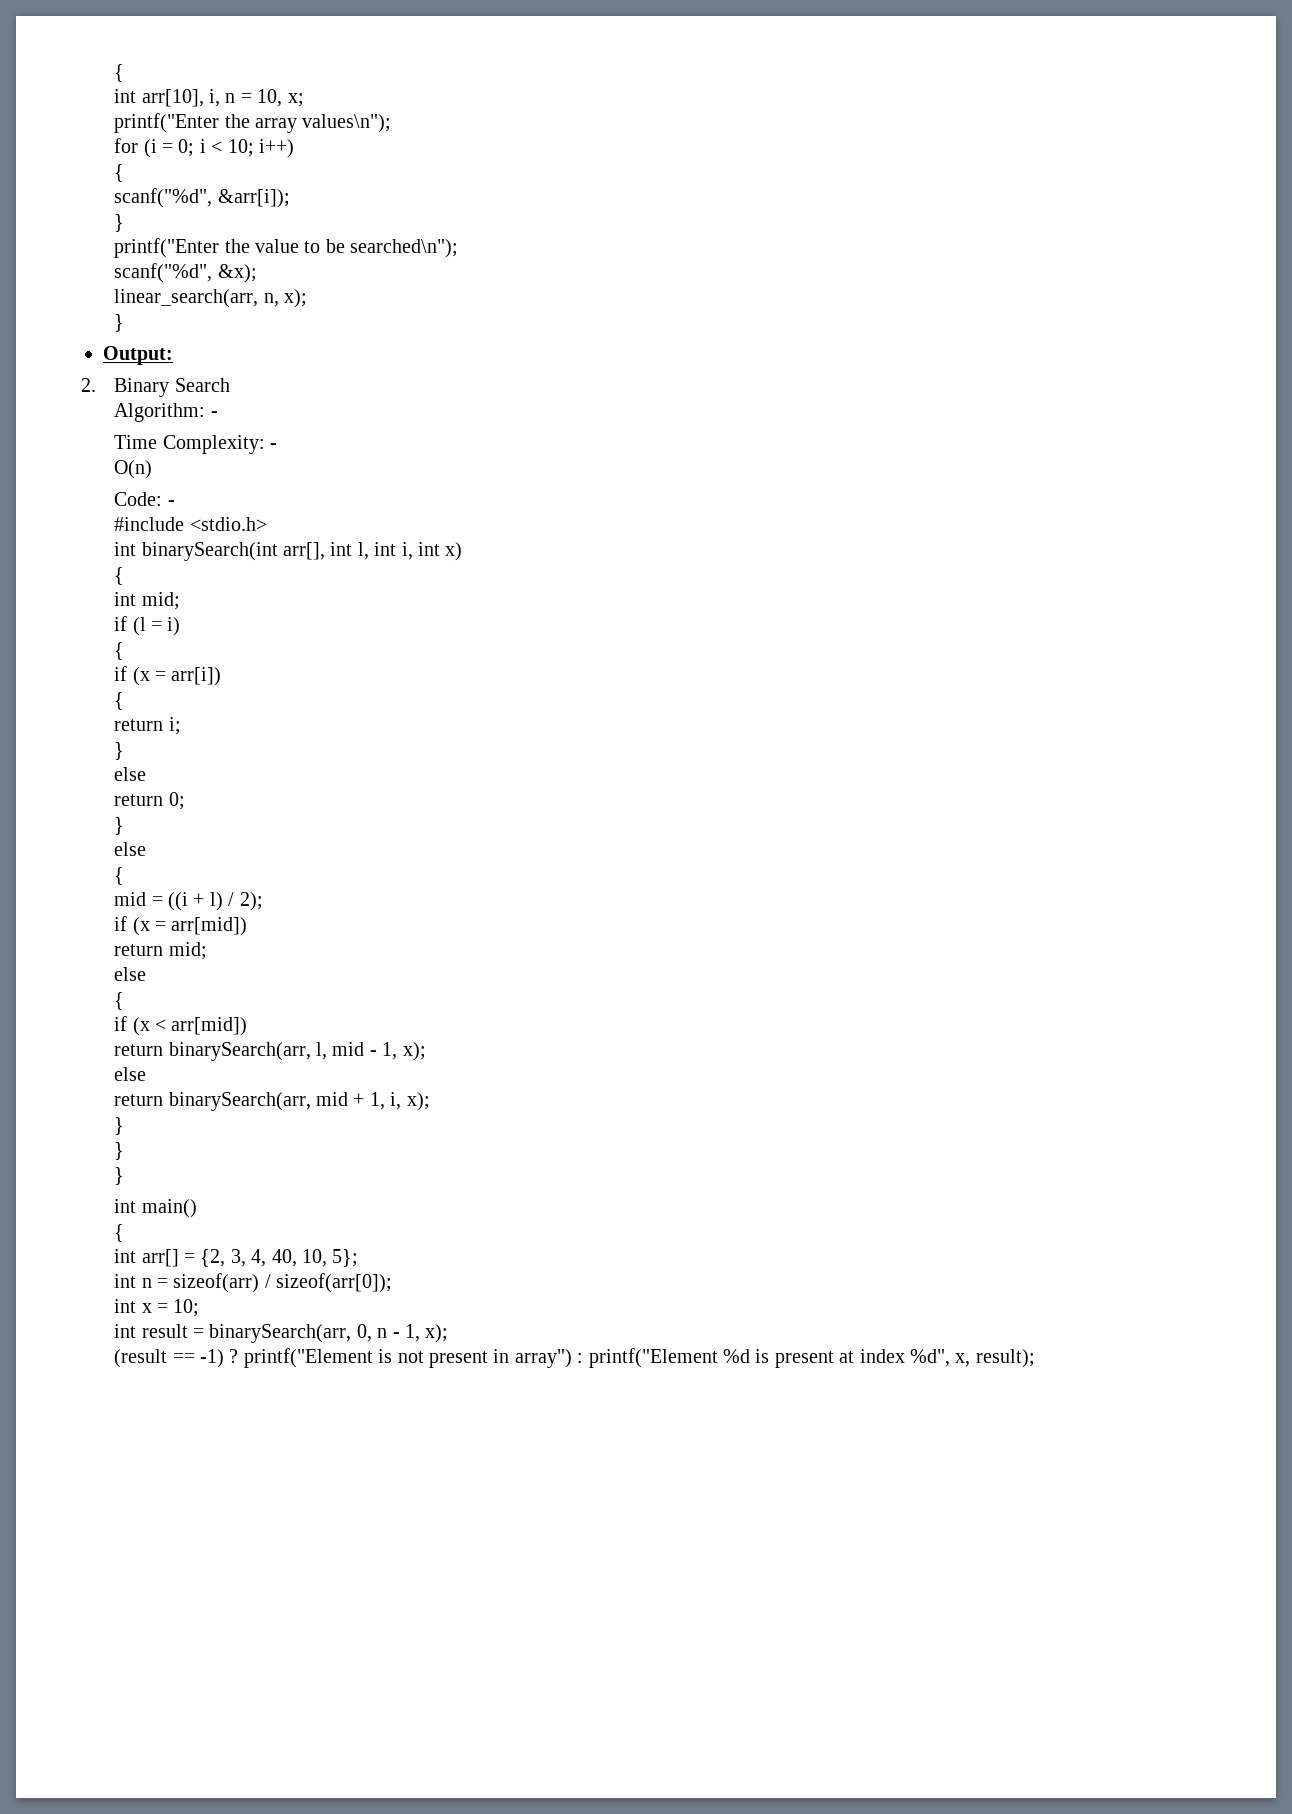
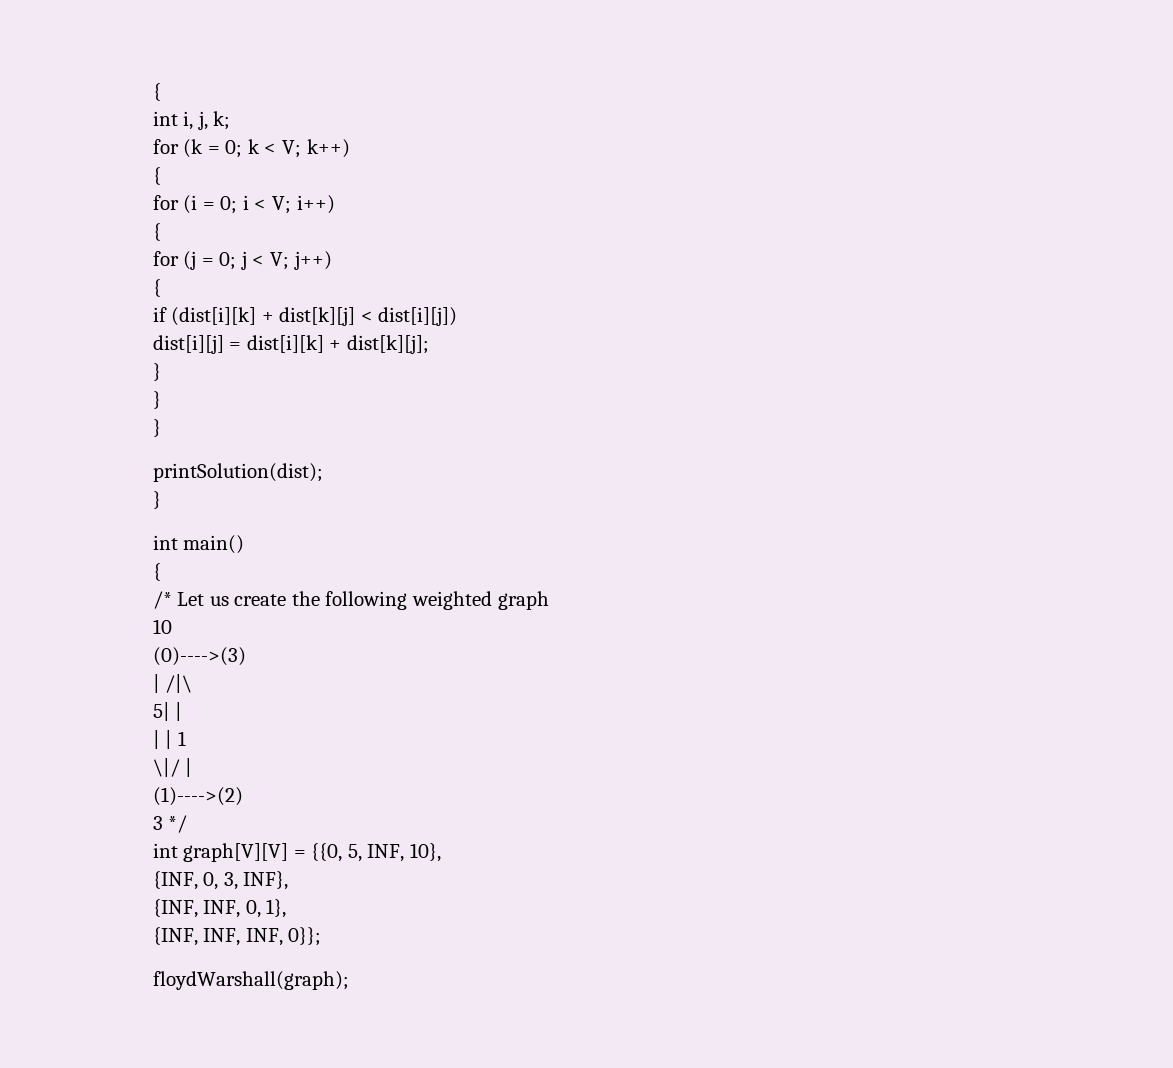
[114,64,125,82] [114,89,304,107] [114,113,392,133] { // int arr[10], i, n = 10, x; // printf("Enter the array values\n"); -> [152,83,161,101] [152,111,231,130] [152,139,350,158] [152,167,161,185] { // int i, j, k; // for (k = 0; k < V; k++) // {
[227,139,254,157] 10; -> [271,196,291,214] V;
[114,188,290,208] [114,214,125,232] [114,238,459,258] [114,263,257,283] [114,289,307,308] [114,314,125,332] [102,346,173,365] [80,378,230,397] [114,403,218,422] [114,435,277,454] [114,460,153,479] [114,492,175,506] [114,517,267,531] [114,542,463,561] [114,567,125,585] [114,592,180,610] [114,616,181,636] [114,642,125,660] [114,666,222,686] [114,692,125,710] [114,717,181,735] [114,742,125,760] [114,767,147,781] [114,792,185,810] [114,817,125,835] [114,842,147,856] [114,867,125,885] [114,892,263,911] [114,916,248,936] [114,942,207,960] [114,967,147,981] [114,992,125,1010] [114,1016,248,1036] [114,1042,426,1061] [114,1067,147,1081] [114,1092,430,1111] scanf("%d", &arr[i]); // } // printf("Enter the value to be searched\n"); // scanf("%d", &x); // linear_search(arr, n, x); // } // Output: // 2. Binary Search // Algorithm: - // Time Complexity: - // O(n) // Code: - // #include <stdio.h> // int binarySearch(int arr[], int l, int i, int x) // { // int mid; // if (l = i) // { // if (x = arr[i]) // { // return i; // } // else // return 0; // } // else // { // mid = ((i + l) / 2); // if (x = arr[mid]) // return mid; // else // { // if (x < arr[mid]) // return binarySearch(arr, l, mid - 1, x); // else // return binarySearch(arr, mid + 1, i, x); -> [152,251,332,270] [152,279,161,297] [152,307,458,326] [152,335,429,354] for (j = 0; j < V; j++) // { // if (dist[i][k] + dist[k][j] < dist[i][j]) // dist[i][j] = dist[i][k] + dist[k][j];
(125, 1176) none -> [152,463,323,482] [152,491,161,509] // printSolution(dist); // }
[114,1249,359,1267] [114,1273,393,1293] [114,1299,200,1317] [114,1324,449,1343] [114,1348,1035,1368] int arr[] = {2, 3, 4, 40, 10, 5}; // int n = sizeof(arr) / sizeof(arr[0]); // int x = 10; // int result = binarySearch(arr, 0, n - 1, x); // (result == -1) ? printf("Element is not present in array") : printf("Element %d is present at index %d", x, result); -> [152,591,549,610] [152,619,172,634] [152,647,246,666] [152,674,193,693] [152,702,183,721] [152,730,186,749] [152,758,193,777] [152,787,243,806] [152,815,188,833] [152,843,441,862] [152,871,289,890] [152,899,287,918] [152,927,322,946] [152,971,349,990] /* Let us create the following weighted graph // 10 // (0)---->(3) // | /|\ // 5| | // | | 1 // \|/ | // (1)---->(2) // 3 */ // int graph[V][V] = {{0, 5, INF, 10}, // {INF, 0, 3, INF}, // {INF, INF, 0, 1}, // {INF, INF, INF, 0}}; // floydWarshall(graph);

